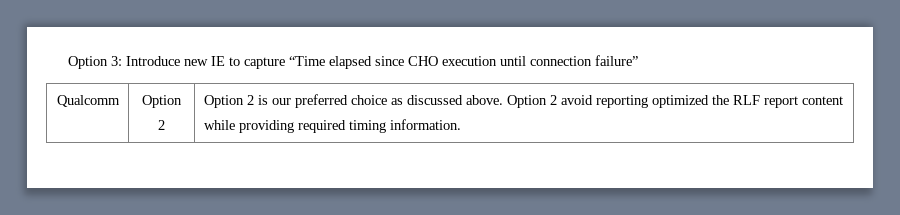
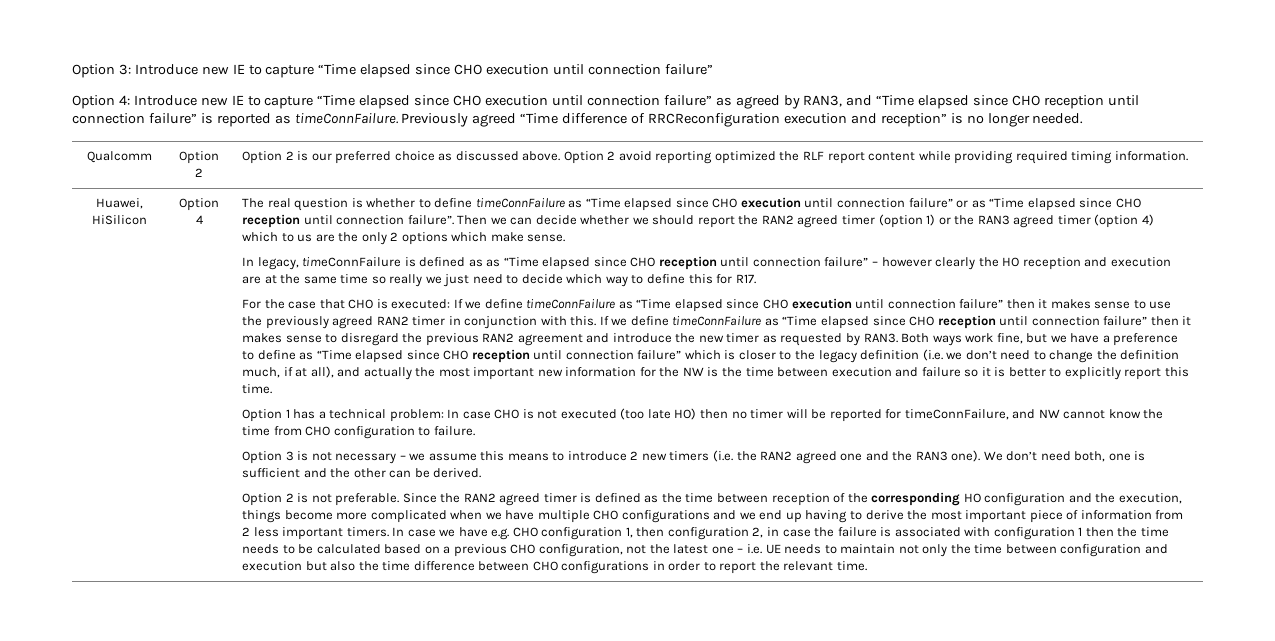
(638, 60) none -> [72,95,1139,109] [72,113,1084,127] // Option 4: Introduce new IE to capture “Time elapsed since CHO execution until connection failure” as agreed by RAN3, and “Time elapsed since CHO reception until connection failure” is reported as timeConnFailure. Previously agreed “Time difference of RRCReconfiguration execution and reception” is no longer needed.
(461, 124) none -> [96,198,143,209] [92,215,147,225] [179,198,219,211] [195,215,203,224] [242,197,1141,211] [242,214,1154,228] [242,232,566,245] [242,256,1171,270] [242,274,756,287] [242,298,1172,312] [242,315,1192,329] [242,333,1179,346] [242,349,1180,363] [242,366,1189,380] [242,384,273,394] [242,408,1164,422] [242,426,475,439] [242,450,1146,464] [242,468,482,478] [242,492,1182,506] [242,510,1184,523] [242,527,1169,540] [242,544,1168,557] [242,561,867,574] // Huawei, HiSilicon | Option 4 | The real question is whether to define timeConnFailure as “Time elapsed since CHO execution until connection failure” or as “Time elapsed since CHO reception until connection failure”. Then we can decide whether we should report the RAN2 agreed timer (option 1) or the RAN3 agreed timer (option 4) which to us are the only 2 options which make sense. // In legacy, timeConnFailure is defined as as “Time elapsed since CHO reception until connection failure” – however clearly the HO reception and execution are at the same time so really we just need to decide which way to define this for R17. // For the case that CHO is executed: If we define timeConnFailure as “Time elapsed since CHO execution until connection failure” then it makes sense to use the previously agreed RAN2 timer in conjunction with this. If we define timeConnFailure as “Time elapsed since CHO reception until connection failure” then it makes sense to disregard the previous RAN2 agreement and introduce the new timer as requested by RAN3. Both ways work fine, but we have a preference to define as “Time elapsed since CHO reception until connection failure” which is closer to the legacy definition (i.e. we don’t need to change the definition much, if at all), and actually the most important new information for the NW is the time between execution and failure so it is better to explicitly report this time. // Option 1 has a technical problem: In case CHO is not executed (too late HO) then no timer will be reported for timeConnFailure, and NW cannot know the time from CHO configuration to failure. // Option 3 is not necessary – we assume this means to introduce 2 new timers (i.e. the RAN2 agreed one and the RAN3 one). We don’t need both, one is sufficient and the other can be derived. // Option 2 is not preferable. Since the RAN2 agreed timer is defined as the time between reception of the corresponding HO configuration and the execution, things become more complicated when we have multiple CHO configurations and we end up having to derive the most important piece of information from 2 less important timers. In case we have e.g. CHO configuration 1, then configuration 2, in case the failure is associated with configuration 1 then the time needs to be calculated based on a previous CHO configuration, not the latest one – i.e. UE needs to maintain not only the time between configuration and execution but also the time difference between CHO configurations in order to report the relevant time.

